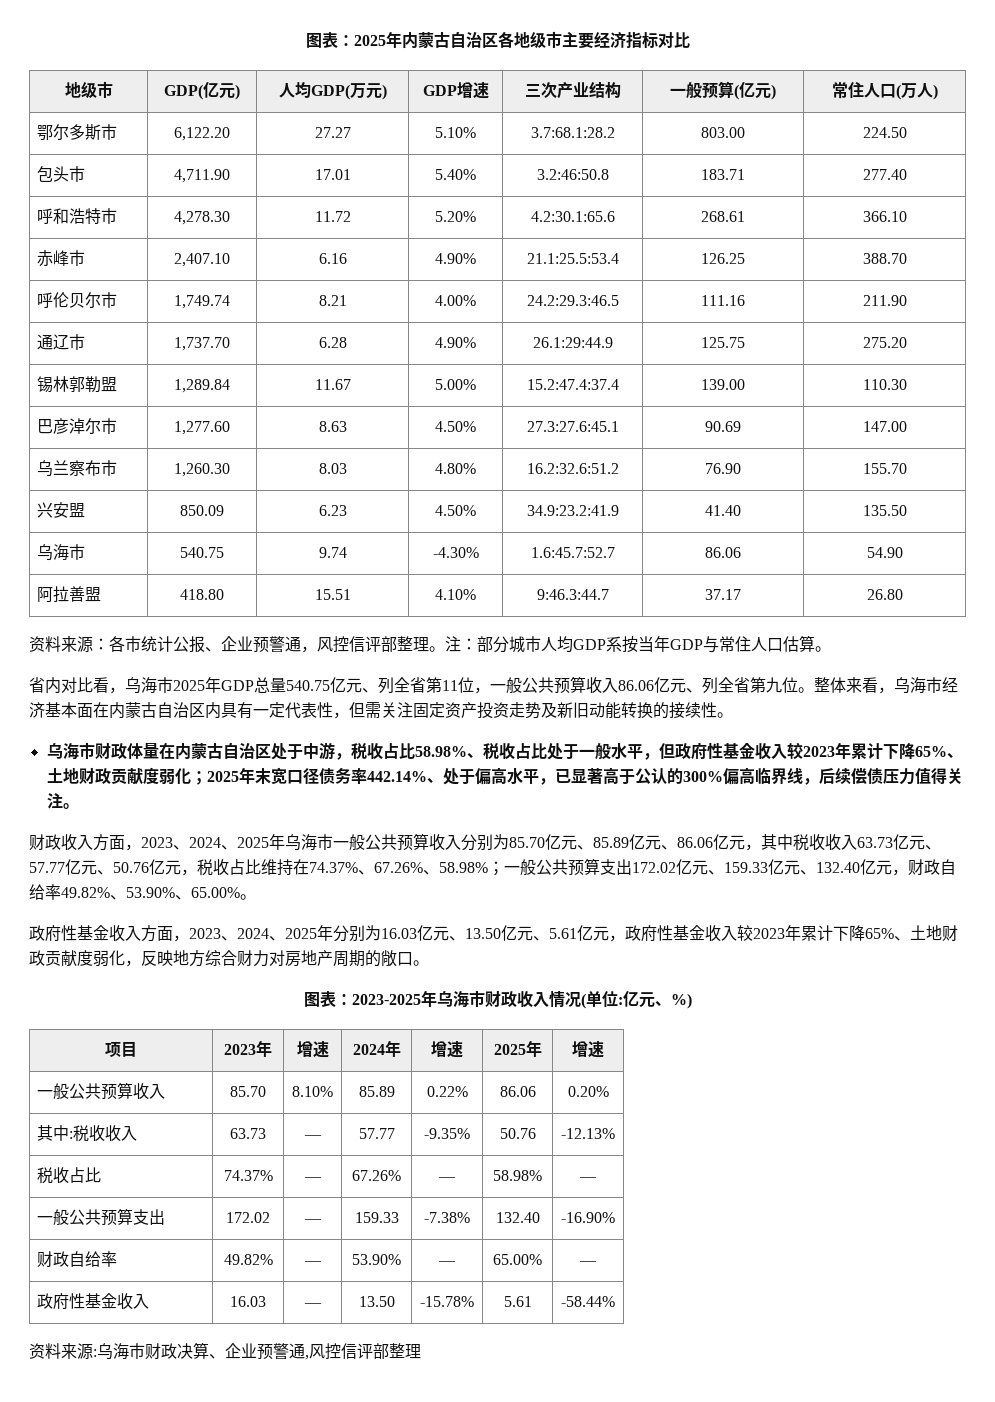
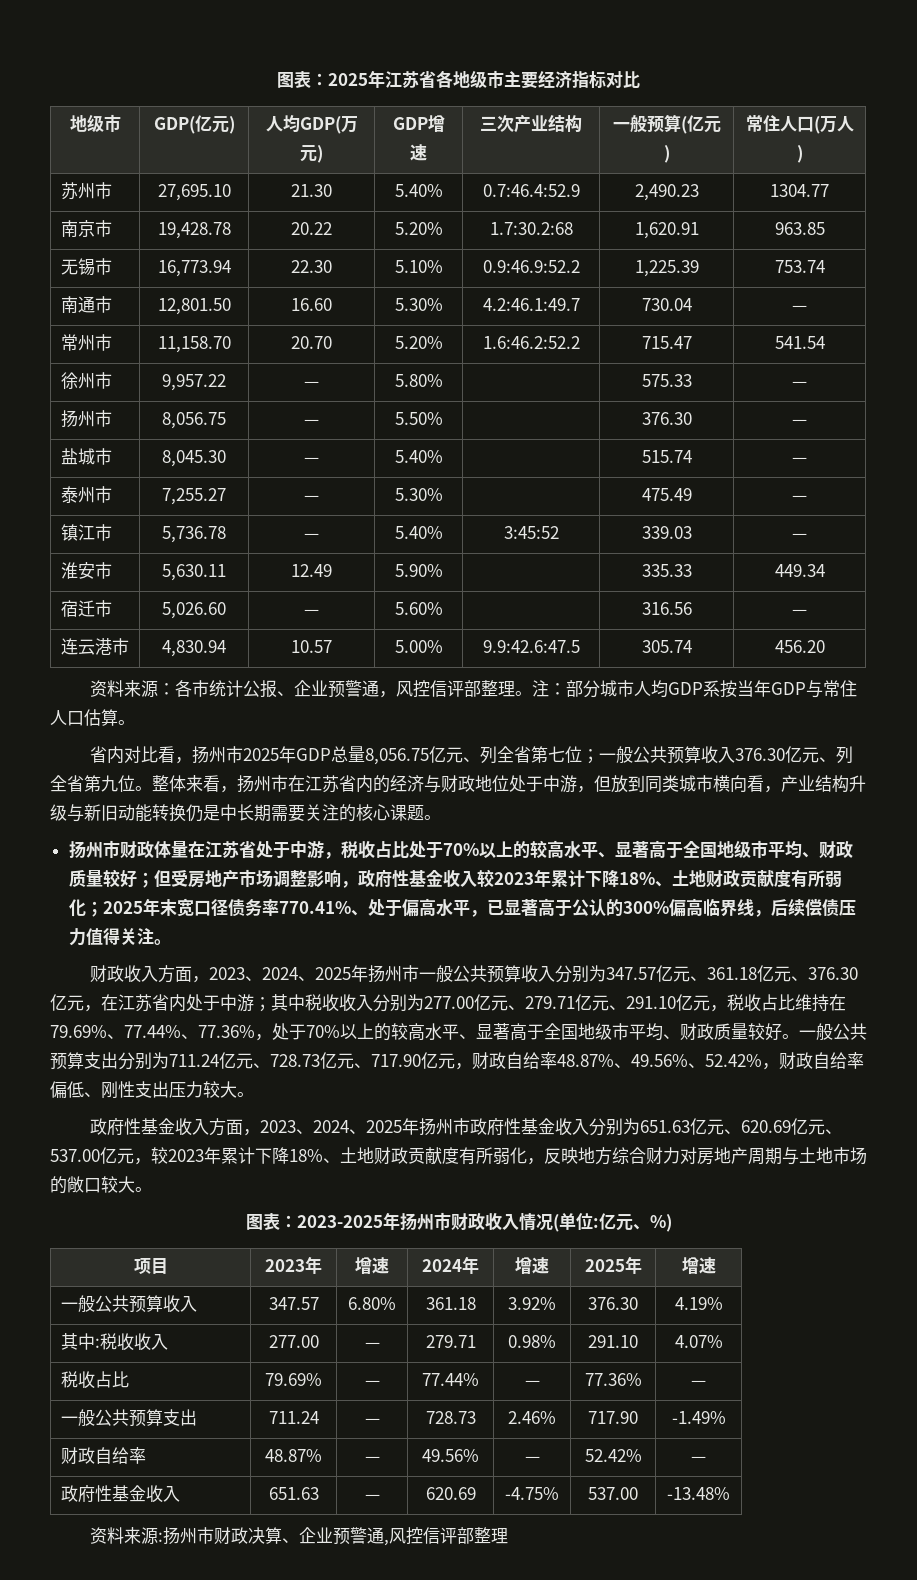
[401,31,498,49] 内蒙古自治区 -> [385,71,436,89] 江苏省
[36,124,117,141] [174,127,230,141] [314,127,351,138] [435,127,476,138] [530,127,615,138] [701,127,745,138] [862,127,907,138] [36,166,85,182] [174,169,230,183] [314,169,351,180] [435,169,476,180] [536,169,609,180] [701,169,745,180] [862,169,907,180] [36,208,117,224] [174,211,230,225] [314,211,351,222] [435,211,476,222] [530,211,615,222] [701,211,745,222] [862,211,907,222] [36,250,85,267] [174,253,230,267] [318,253,347,264] [435,253,476,264] [526,253,619,264] [701,253,745,264] [862,253,907,264] [36,292,117,308] [174,295,230,309] [318,295,347,306] [435,295,476,306] [526,295,619,306] [701,295,745,306] [862,295,907,306] [36,334,85,350] [174,337,230,351] [318,337,347,348] [435,337,476,348] [532,337,613,348] [701,337,745,348] [862,337,907,348] [36,376,117,393] [174,379,230,393] [314,379,351,390] [435,379,476,390] [526,379,619,390] [701,379,745,390] [862,379,907,390] [36,418,117,434] [174,421,230,435] [318,421,347,432] [435,421,476,432] [526,421,619,432] [705,421,741,432] [862,421,907,432] [36,460,117,477] [174,463,230,477] [318,463,347,474] [435,463,476,474] [526,463,619,474] [705,463,741,474] [862,463,907,474] [36,502,85,518] [180,505,224,516] [318,505,347,516] [435,505,476,516] [526,505,619,516] [705,505,741,516] [862,505,907,516] [36,544,85,561] [180,547,224,558] [318,547,347,558] [432,547,479,558] [530,547,615,558] [705,547,741,558] [866,547,903,558] [36,586,101,603] [180,589,224,600] [314,589,351,600] [435,589,476,600] [536,589,609,600] [705,589,741,600] [866,589,903,600] 鄂尔多斯市 | 6,122.20 | 27.27 | 5.10% | 3.7:68.1:28.2 | 803.00 | 224.50 // 包头市 | 4,711.90 | 17.01 | 5.40% | 3.2:46:50.8 | 183.71 | 277.40 // 呼和浩特市 | 4,278.30 | 11.72 | 5.20% | 4.2:30.1:65.6 | 268.61 | 366.10 // 赤峰市 | 2,407.10 | 6.16 | 4.90% | 21.1:25.5:53.4 | 126.25 | 388.70 // 呼伦贝尔市 | 1,749.74 | 8.21 | 4.00% | 24.2:29.3:46.5 | 111.16 | 211.90 // 通辽市 | 1,737.70 | 6.28 | 4.90% | 26.1:29:44.9 | 125.75 | 275.20 // 锡林郭勒盟 | 1,289.84 | 11.67 | 5.00% | 15.2:47.4:37.4 | 139.00 | 110.30 // 巴彦淖尔市 | 1,277.60 | 8.63 | 4.50% | 27.3:27.6:45.1 | 90.69 | 147.00 // 乌兰察布市 | 1,260.30 | 8.03 | 4.80% | 16.2:32.6:51.2 | 76.90 | 155.70 // 兴安盟 | 850.09 | 6.23 | 4.50% | 34.9:23.2:41.9 | 41.40 | 135.50 // 乌海市 | 540.75 | 9.74 | -4.30% | 1.6:45.7:52.7 | 86.06 | 54.90 // 阿拉善盟 | 418.80 | 15.51 | 4.10% | 9:46.3:44.7 | 37.17 | 26.80 -> [60,182,112,200] [157,184,231,201] [291,184,332,197] [394,184,443,197] [482,184,580,197] [634,184,699,201] [770,184,829,197] [60,220,112,237] [157,222,231,239] [291,222,332,235] [394,222,443,235] [489,222,573,235] [634,222,699,239] [774,222,825,235] [60,258,112,276] [157,260,231,277] [291,260,332,273] [394,260,443,273] [482,260,580,273] [634,260,699,277] [774,260,825,273] [60,296,112,313] [157,298,231,315] [291,298,332,311] [394,298,443,311] [482,298,580,311] [641,298,692,311] [792,305,807,311] [60,334,112,351] [157,336,231,353] [291,336,332,349] [394,336,443,349] [482,336,580,349] [641,336,692,349] [774,336,825,349] [60,372,112,390] [162,374,226,391] [304,381,319,387] [394,374,443,387] [641,374,692,387] [792,381,807,387] [60,410,112,428] [162,412,226,429] [304,419,319,425] [394,412,443,425] [641,412,692,425] [792,419,807,425] [60,448,112,465] [162,450,226,467] [304,457,319,463] [394,450,443,463] [641,450,692,463] [792,457,807,463] [60,486,112,503] [162,488,226,505] [304,495,319,501] [394,488,443,501] [641,488,692,501] [792,495,807,501] [60,524,112,541] [162,526,226,543] [304,533,319,539] [394,526,443,539] [503,526,559,539] [641,526,692,539] [792,533,807,539] [60,562,112,579] [162,564,226,581] [291,564,332,577] [394,564,443,577] [641,564,692,577] [774,564,825,577] [60,600,112,617] [162,602,226,619] [304,609,319,615] [394,602,443,615] [641,602,692,615] [792,609,807,615] [60,638,129,655] [162,640,226,657] [291,640,332,653] [394,640,443,653] [482,640,580,653] [641,640,692,653] [774,640,825,653] 苏州市 | 27,695.10 | 21.30 | 5.40% | 0.7:46.4:52.9 | 2,490.23 | 1304.77 // 南京市 | 19,428.78 | 20.22 | 5.20% | 1.7:30.2:68 | 1,620.91 | 963.85 // 无锡市 | 16,773.94 | 22.30 | 5.10% | 0.9:46.9:52.2 | 1,225.39 | 753.74 // 南通市 | 12,801.50 | 16.60 | 5.30% | 4.2:46.1:49.7 | 730.04 | — // 常州市 | 11,158.70 | 20.70 | 5.20% | 1.6:46.2:52.2 | 715.47 | 541.54 // 徐州市 | 9,957.22 | — | 5.80% | | 575.33 | — // 扬州市 | 8,056.75 | — | 5.50% | | 376.30 | — // 盐城市 | 8,045.30 | — | 5.40% | | 515.74 | — // 泰州市 | 7,255.27 | — | 5.30% | | 475.49 | — // 镇江市 | 5,736.78 | — | 5.40% | 3:45:52 | 339.03 | — // 淮安市 | 5,630.11 | 12.49 | 5.90% | | 335.33 | 449.34 // 宿迁市 | 5,026.60 | — | 5.60% | | 316.56 | — // 连云港市 | 4,830.94 | 10.57 | 5.00% | 9.9:42.6:47.5 | 305.74 | 456.20
[125,677,157,694] 乌海 -> [191,746,226,764] 扬州
[286,676,654,694] 540.75亿元、列全省第11位，一般公共预算收入86.06 -> [364,746,785,765] 8,056.75亿元、列全省第七位；一般公共预算收入376.30
[894,677,958,694] [29,702,733,719] [46,743,79,760] 乌海市经济基本面在内蒙古自治区内具有一定代表性，但需关注固定资产投资走势及新旧动能转换的接续性。 // 乌海 -> [237,775,866,793] [50,804,441,822] [68,841,103,858] 扬州市在江苏省内的经济与财政地位处于中游，但放到同类城市横向看，产业结构升级与新旧动能转换仍是中长期需要关注的核心课题。 // 扬州
[174,742,271,760] 内蒙古自治区 -> [204,841,256,859] 江苏省
[414,742,963,760] [46,767,159,785] 58.98%、税收占比处于一般水平，但政府性基金收入较2023年累计下降65%、土地财政贡献度 -> [408,840,853,859] [68,869,825,888] 处于70%以上的较高水平、显著高于全国地级市平均、财政质量较好；但受房地产市场调整影响，政府性基金收入较2023年累计下降18%、土地财政贡献度有所
[366,771,427,782] 442.14% -> [278,901,351,914] 770.41%
[285,834,317,851] 乌海 -> [367,965,402,983] 扬州
[509,834,941,851] [29,859,149,875] 85.70亿元、85.89亿元、86.06亿元，其中税收收入63.73亿元、57.77亿元、50.76 -> [605,965,858,982] [50,994,676,1012] 347.57亿元、361.18亿元、376.30亿元，在江苏省内处于中游；其中税收收入分别为277.00亿元、279.71亿元、291.10
[309,858,956,876] [29,884,240,900] 74.37%、67.26%、58.98%；一般公共预算支出172.02亿元、159.33亿元、132.40亿元，财政自给率49.82%、53.90%、65.00% -> [50,1023,867,1041] [50,1052,864,1070] [50,1081,237,1099] 79.69%、77.44%、77.36%，处于70%以上的较高水平、显著高于全国地级市平均、财政质量较好。一般公共预算支出分别为711.24亿元、728.73亿元、717.90亿元，财政自给率48.87%、49.56%、52.42%，财政自给率偏低、刚性支出压力较大
[333,925,958,942] [29,950,93,967] 分别为16.03亿元、13.50亿元、5.61亿元，政府性基金收入较2023年累计下降65%、土地财政贡献度 -> [418,1118,842,1136] [50,1147,493,1165] 扬州市政府性基金收入分别为651.63亿元、620.69亿元、537.00亿元，较2023年累计下降18%、土地财政贡献度有所
[365,950,413,967] 的敞口 -> [782,1147,867,1165] [50,1176,135,1194] 与土地市场的敞口较大
[436,991,469,1008] 乌海 -> [399,1213,434,1230] 扬州
[230,1086,266,1097] [292,1086,333,1097] [358,1086,395,1097] [426,1086,468,1097] [499,1086,536,1097] [567,1086,609,1097] 85.70 | 8.10% | 85.89 | 0.22% | 86.06 | 0.20% -> [268,1297,319,1310] [348,1297,397,1310] [425,1297,476,1310] [508,1297,556,1310] [588,1297,638,1310] [674,1297,723,1310] 347.57 | 6.80% | 361.18 | 3.92% | 376.30 | 4.19%
[230,1128,266,1139] [303,1135,322,1139] [358,1128,395,1139] [424,1128,470,1139] [499,1128,536,1139] [561,1128,615,1139] 63.73 | — | 57.77 | -9.35% | 50.76 | -12.13% -> [268,1335,319,1348] [364,1342,380,1348] [425,1335,476,1348] [508,1335,556,1348] [588,1335,638,1348] [674,1335,723,1348] 277.00 | — | 279.71 | 0.98% | 291.10 | 4.07%
[223,1170,273,1181] [303,1177,322,1181] [352,1170,401,1181] [438,1177,456,1181] [493,1170,542,1181] 74.37% | — | 67.26% | — | 58.98% -> [265,1373,322,1386] [364,1380,380,1386] [422,1373,480,1386] [524,1380,540,1386] [584,1373,642,1386] 79.69% | — | 77.44% | — | 77.36%
[226,1212,270,1223] [303,1219,322,1223] [354,1212,399,1223] [424,1212,470,1223] [495,1212,540,1223] [561,1212,615,1223] 172.02 | — | 159.33 | -7.38% | 132.40 | -16.90% -> [268,1411,319,1424] [364,1418,380,1424] [425,1411,476,1424] [508,1411,556,1424] [588,1411,638,1424] [671,1411,726,1424] 711.24 | — | 728.73 | 2.46% | 717.90 | -1.49%
[223,1254,273,1265] [303,1261,322,1265] [352,1254,401,1265] [438,1261,456,1265] [493,1254,542,1265] 49.82% | — | 53.90% | — | 65.00% -> [265,1449,322,1462] [364,1456,380,1462] [422,1449,480,1462] [524,1456,540,1462] [584,1449,642,1462] 48.87% | — | 49.56% | — | 52.42%
[230,1296,266,1307] [303,1303,322,1307] [358,1296,395,1307] [420,1296,474,1307] [503,1296,532,1307] [561,1296,615,1307] [29,1343,129,1360] 16.03 | — | 13.50 | -15.78% | 5.61 | -58.44% // 资料来源:乌海 -> [268,1487,319,1500] [364,1494,380,1500] [425,1487,476,1500] [505,1487,559,1500] [588,1487,638,1500] [667,1487,730,1500] [89,1527,197,1545] 651.63 | — | 620.69 | -4.75% | 537.00 | -13.48% // 资料来源:扬州

